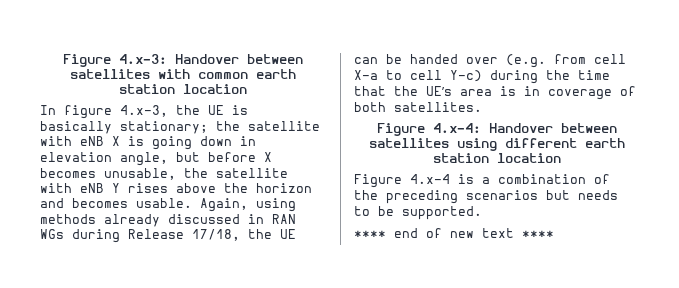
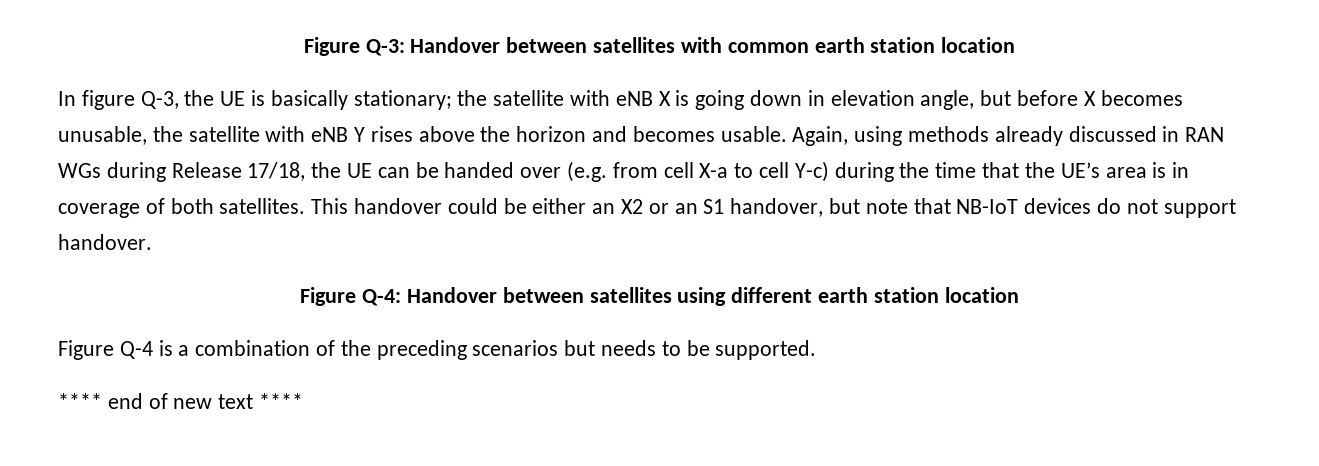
[62,54,167,67] Figure 4.x-3: -> [303,37,405,56] Figure Q-3:
[120,105,168,117] 4.x-3, -> [140,91,179,109] Q-3,
[376,123,481,136] // Figure 4.x-4: -> [311,198,1236,218] [58,234,152,250] [300,287,402,306] This handover could be either an X2 or an S1 handover, but note that NB-IoT devices do not support handover. // Figure Q-4:
[410,174,450,184] 4.x-4 -> [119,341,153,359] Q-4

